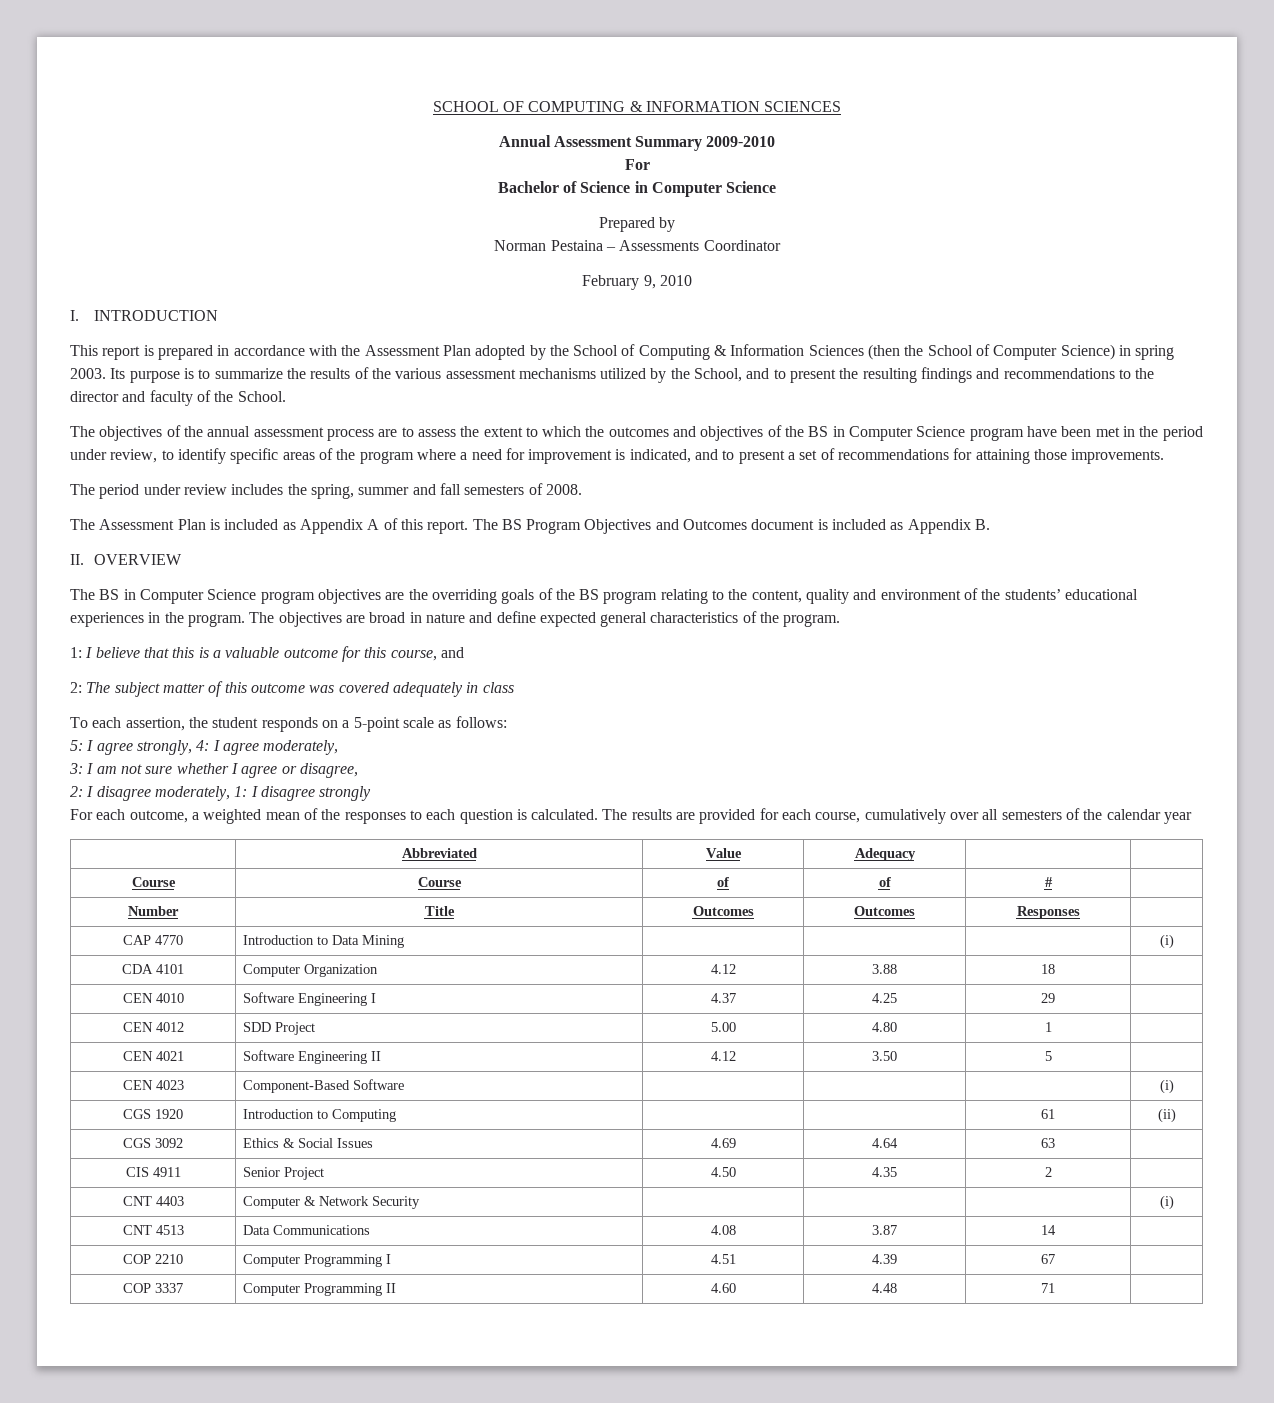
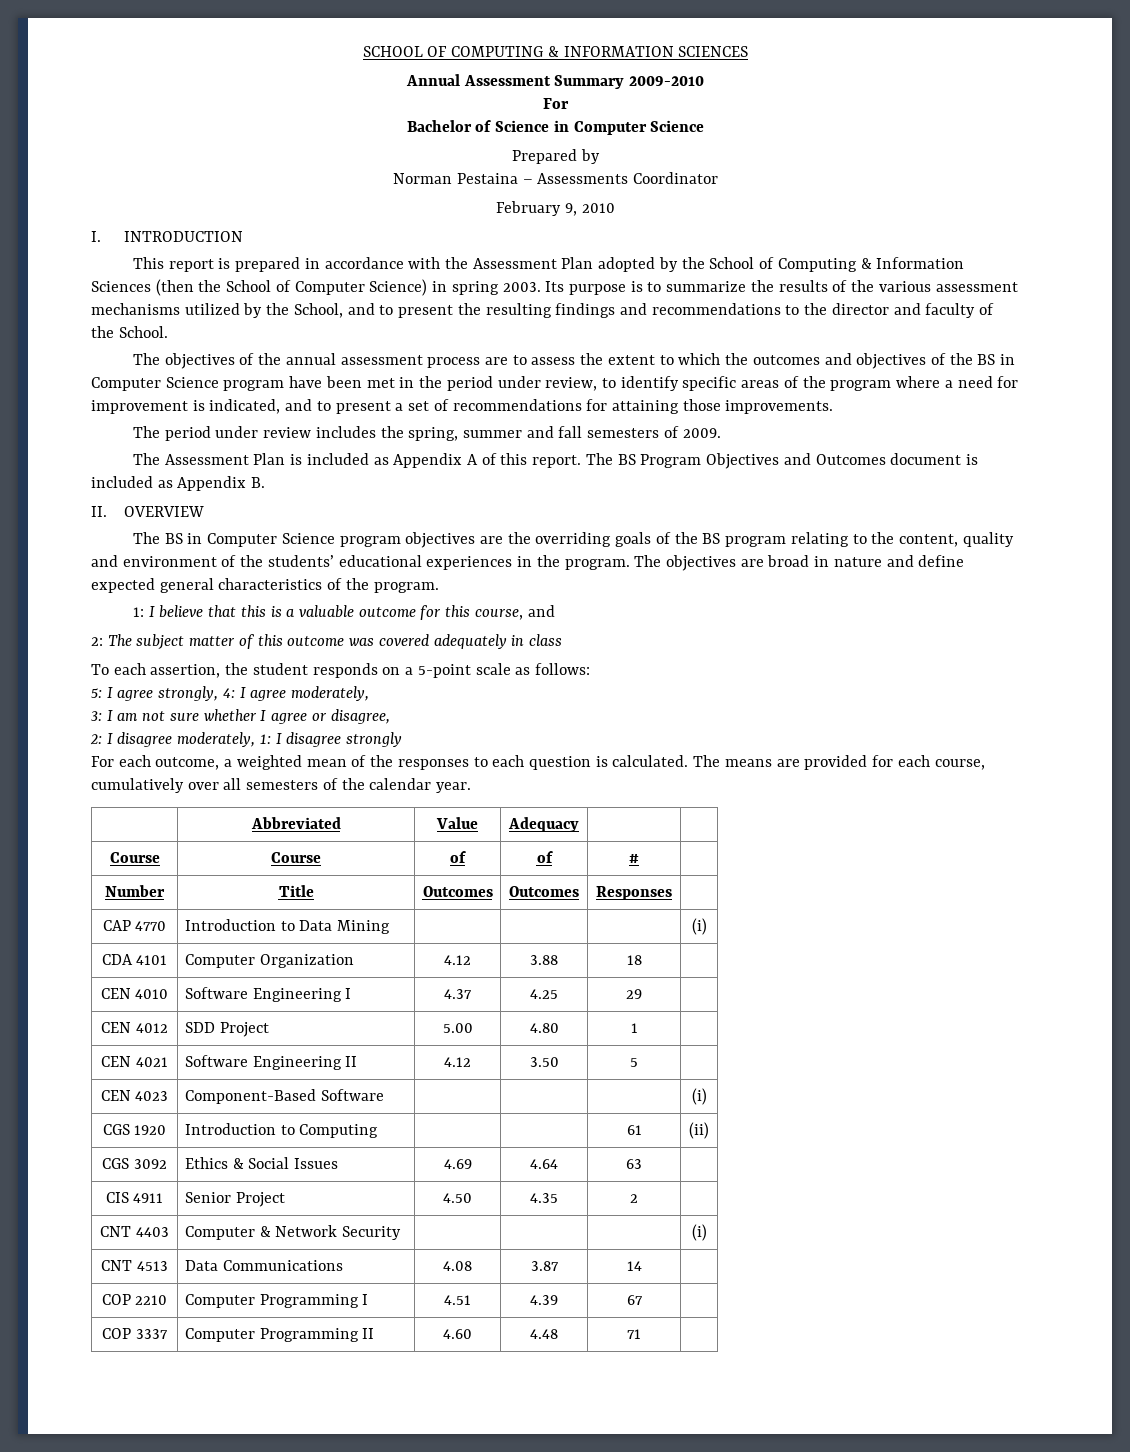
[545,484,582,495] 2008. -> [682,428,721,438] 2009.
[631,809,672,820] results -> [724,759,772,767] means
[1163,812,1192,824] year -> [436,782,472,793] year.

